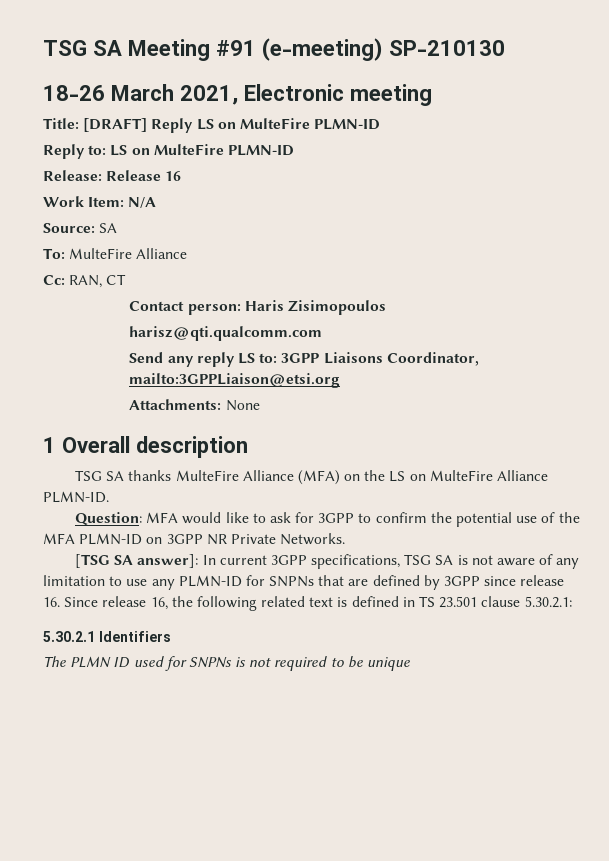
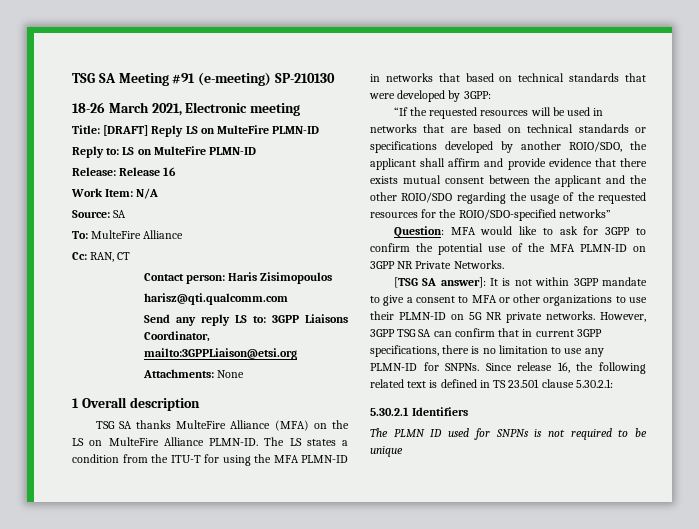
(109, 497) none -> [264,437,348,446] [72,454,348,466] [370,73,646,82] [369,90,491,102] [393,107,604,119] [370,124,646,133] [370,141,647,153] [370,158,647,170] [370,175,647,187] [370,192,646,204] [370,209,611,221] The LS states a condition from the ITU-T for using the MFA PLMN-ID in networks that based on technical standards that were developed by 3GPP: // “If the requested resources will be used in networks that are based on technical standards or specifications developed by another ROIO/SDO, the applicant shall affirm and provide evidence that there exists mutual consent between the applicant and the other ROIO/SDO regarding the usage of the requested resources for the ROIO/SDO-specified networks”
[202,554,580,569] In current 3GPP specifications, TSG SA is not aware of any -> [489,277,647,286] [370,294,647,306] [370,311,646,323] [370,328,602,337] [370,345,496,357] It is not within 3GPP mandate to give a consent to MFA or other organizations to use their PLMN-ID on 5G NR private networks. However, 3GPP TSG SA can confirm that in current 3GPP specifications, there is no
[269,575,565,590] [43,597,60,607] SNPNs that are defined by 3GPP since release 16. -> [445,363,480,371] SNPNs.

